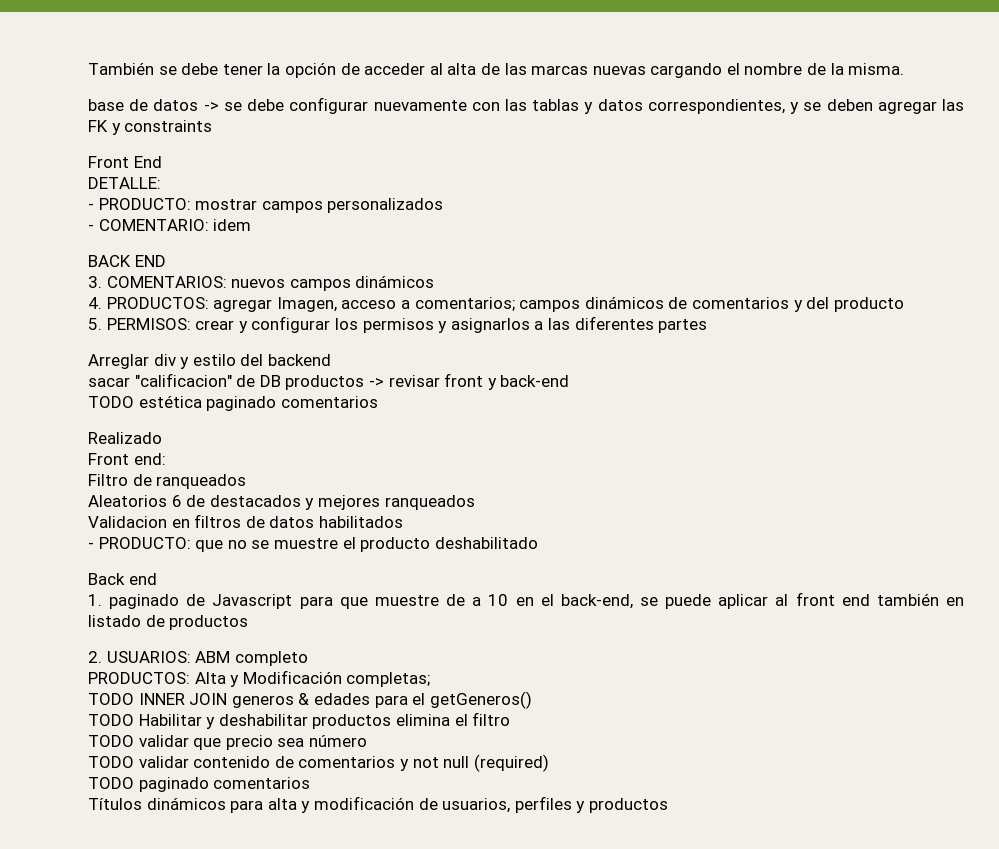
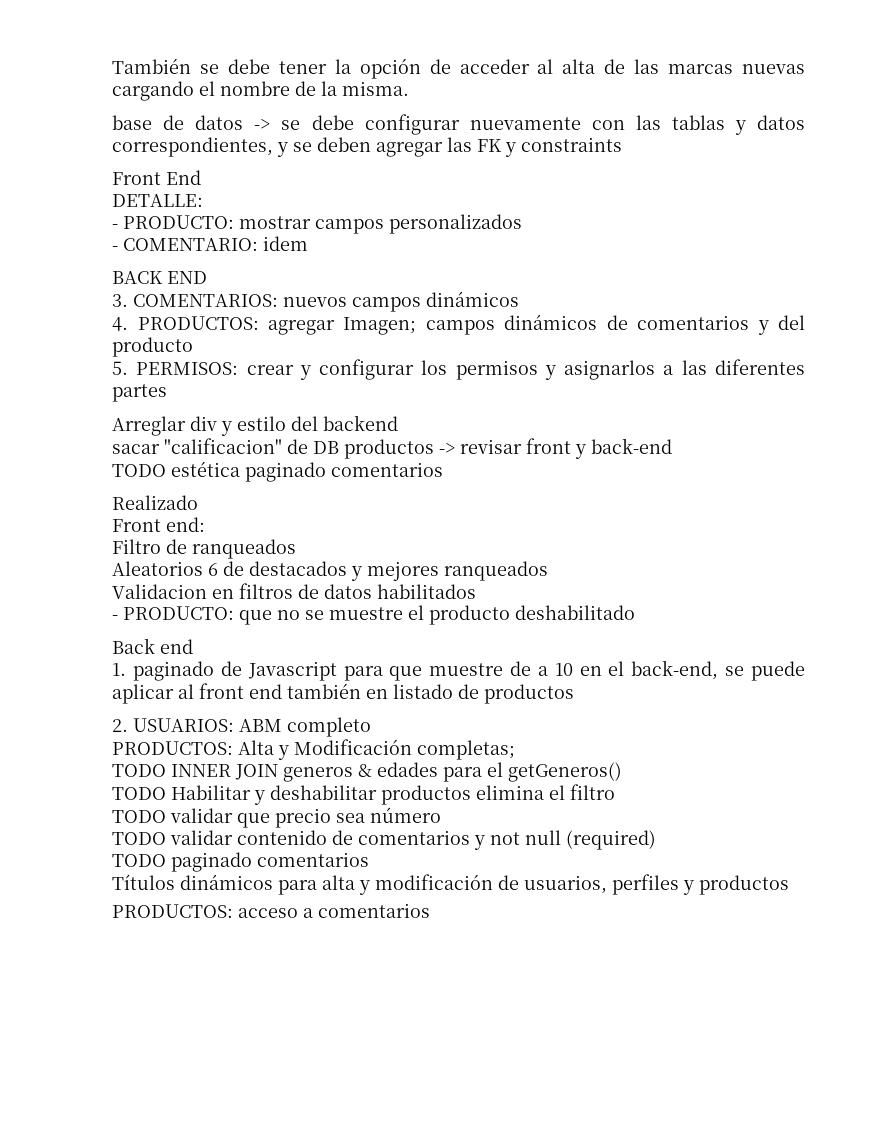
[276,297,515,312] Imagen, acceso a comentarios; -> [343,317,417,335] Imagen;
(668, 805) none -> [112,903,431,918] // PRODUCTOS: acceso a comentarios

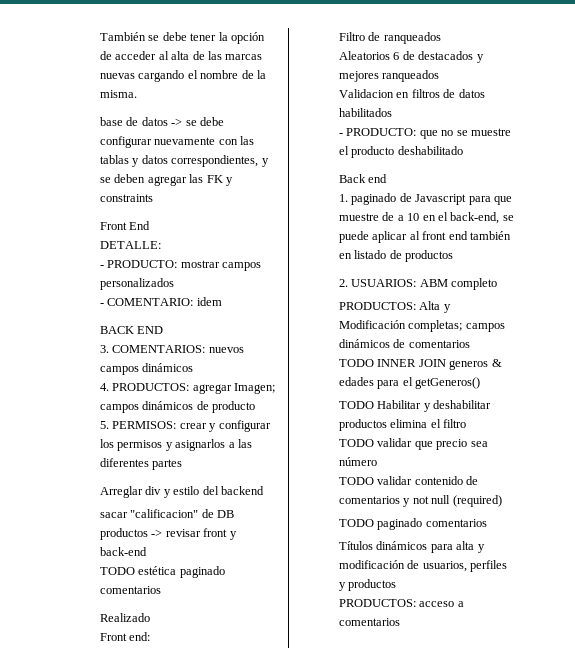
[637,315,805,335] comentarios y del -> (209, 405) none
(516, 750) none -> [465,323,505,332] [339,339,470,348] campos dinámicos de comentarios

